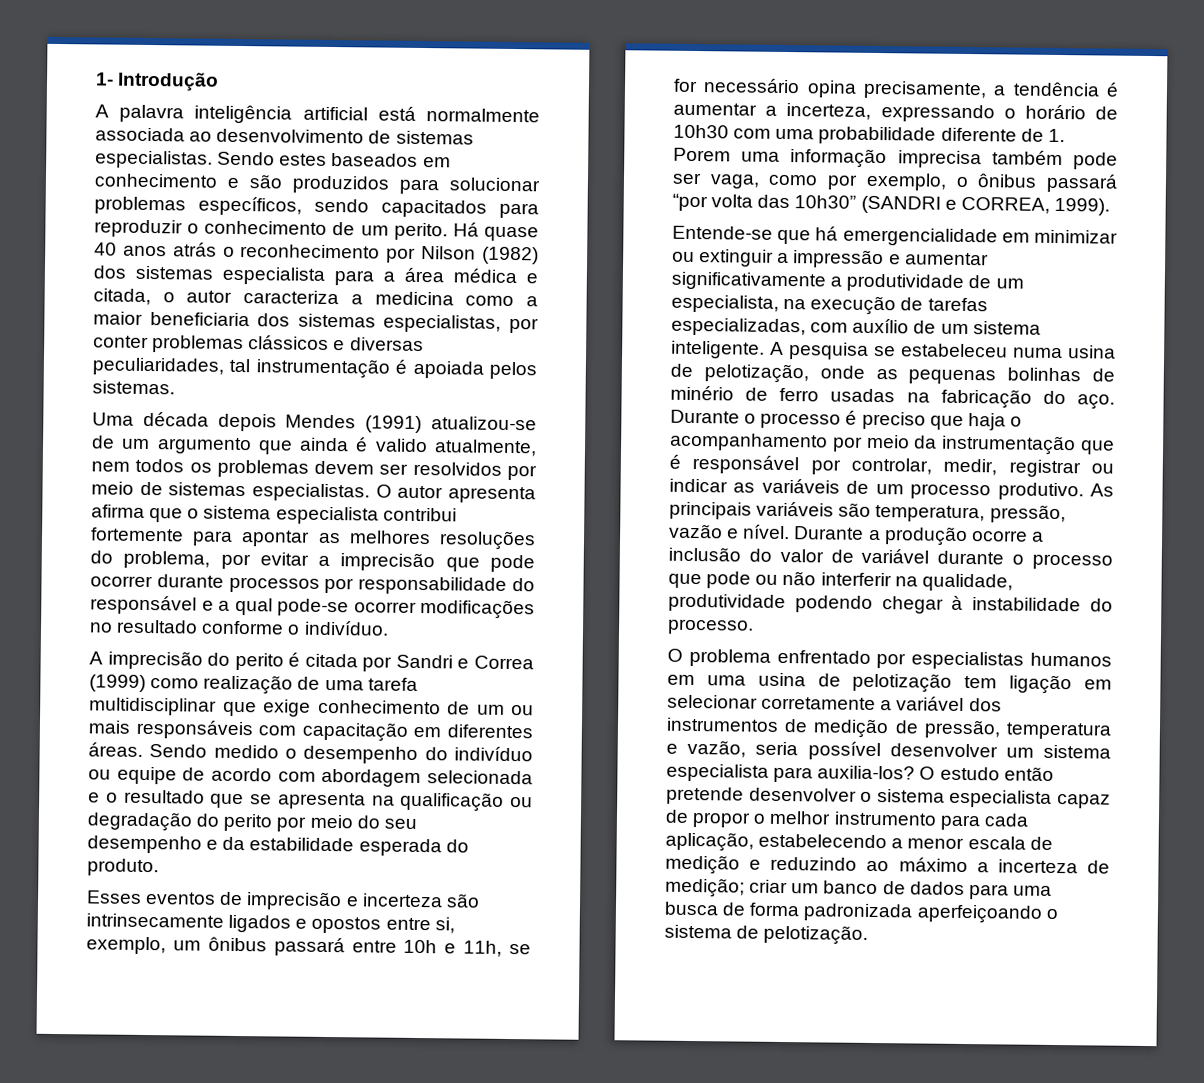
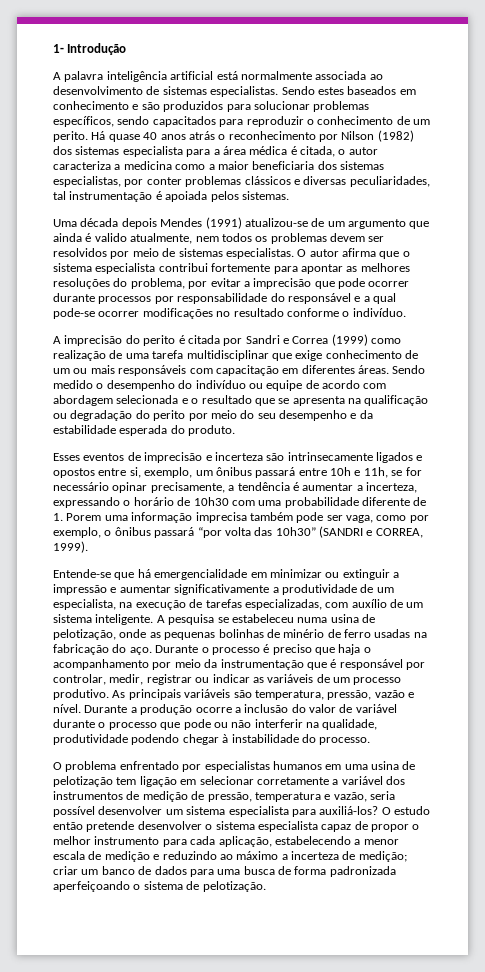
[526,273,538,284] e -> [290,146,297,155] é
[448,486,536,504] apresenta -> (339, 253) none
[806,80,857,98] opina -> [112,482,148,493] opinar
[817,765,916,780] auxilia-los? -> [319,806,379,815] auxiliá-los?

